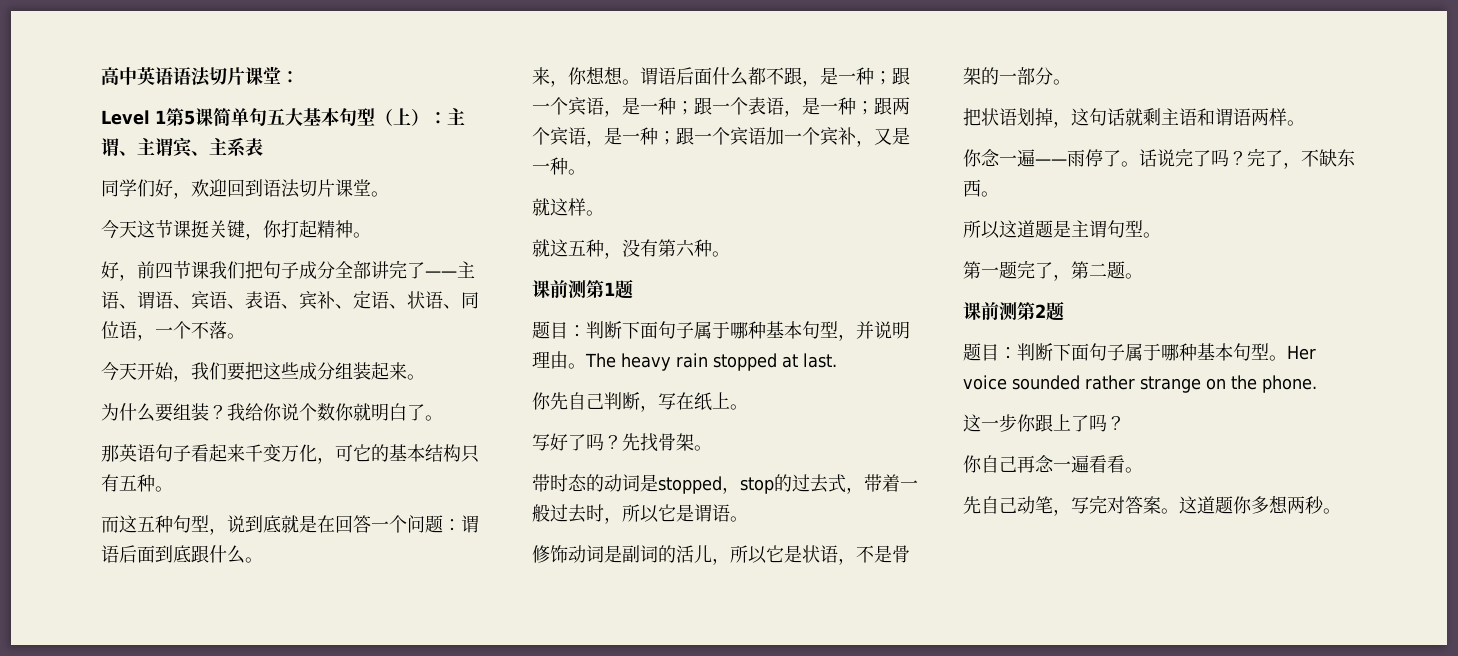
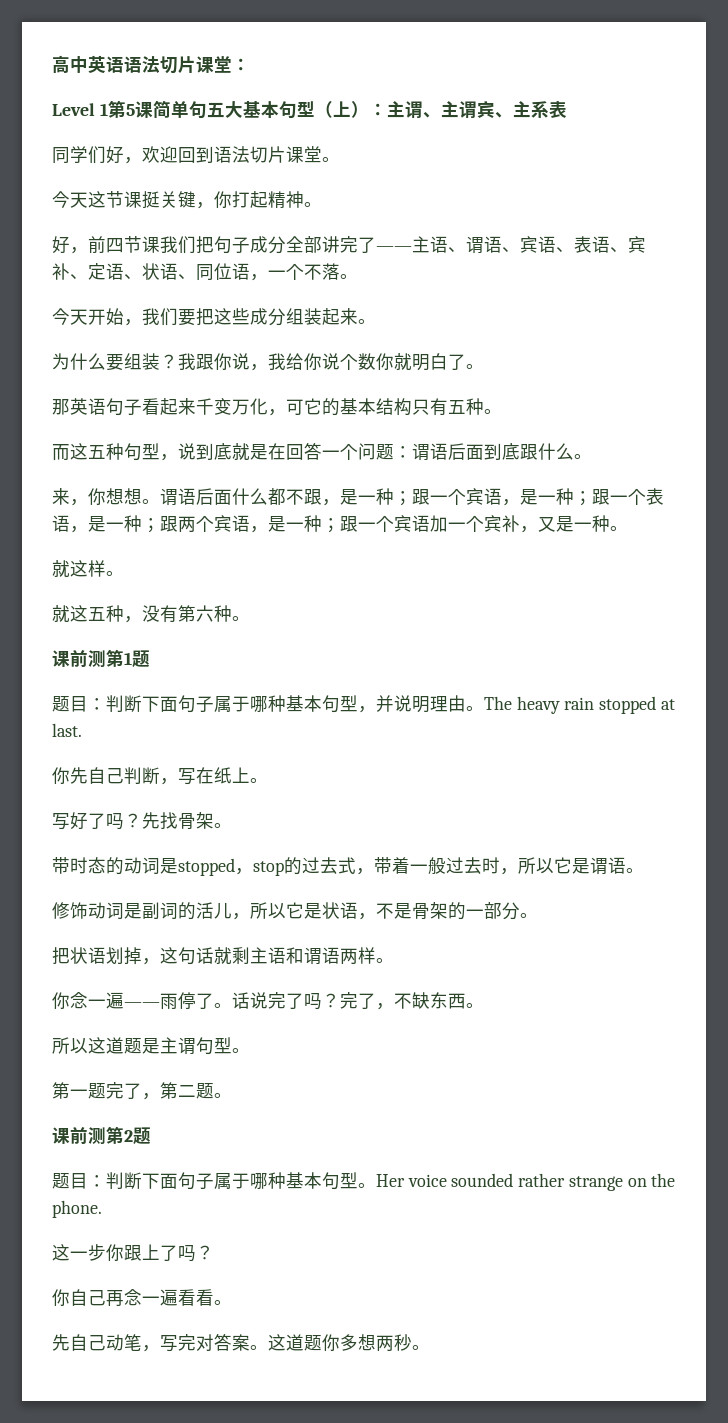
(245, 412) none -> [196,353,286,371] 跟你说，我

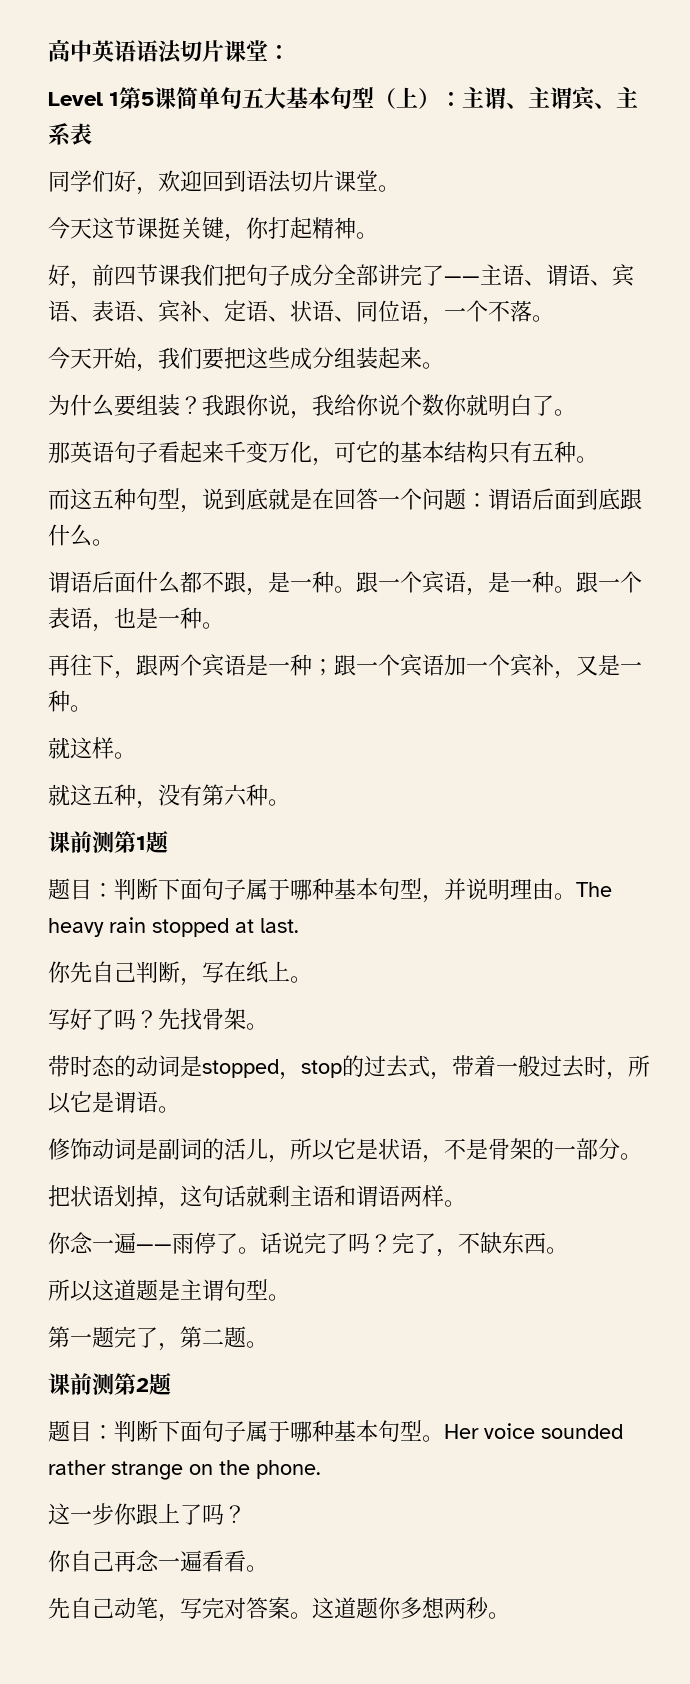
[52,488,160,506] 来，你想想。 -> (114, 542) none
[394,491,412,506] ； -> [334,586,356,593] 。
[574,491,592,506] ； -> [554,586,576,593] 。
[88,515,160,533] 是一种； -> [114,607,224,629] [48,654,136,679] 也是一种。 // 再往下，
[250,526,268,533] ， -> (246, 665) none

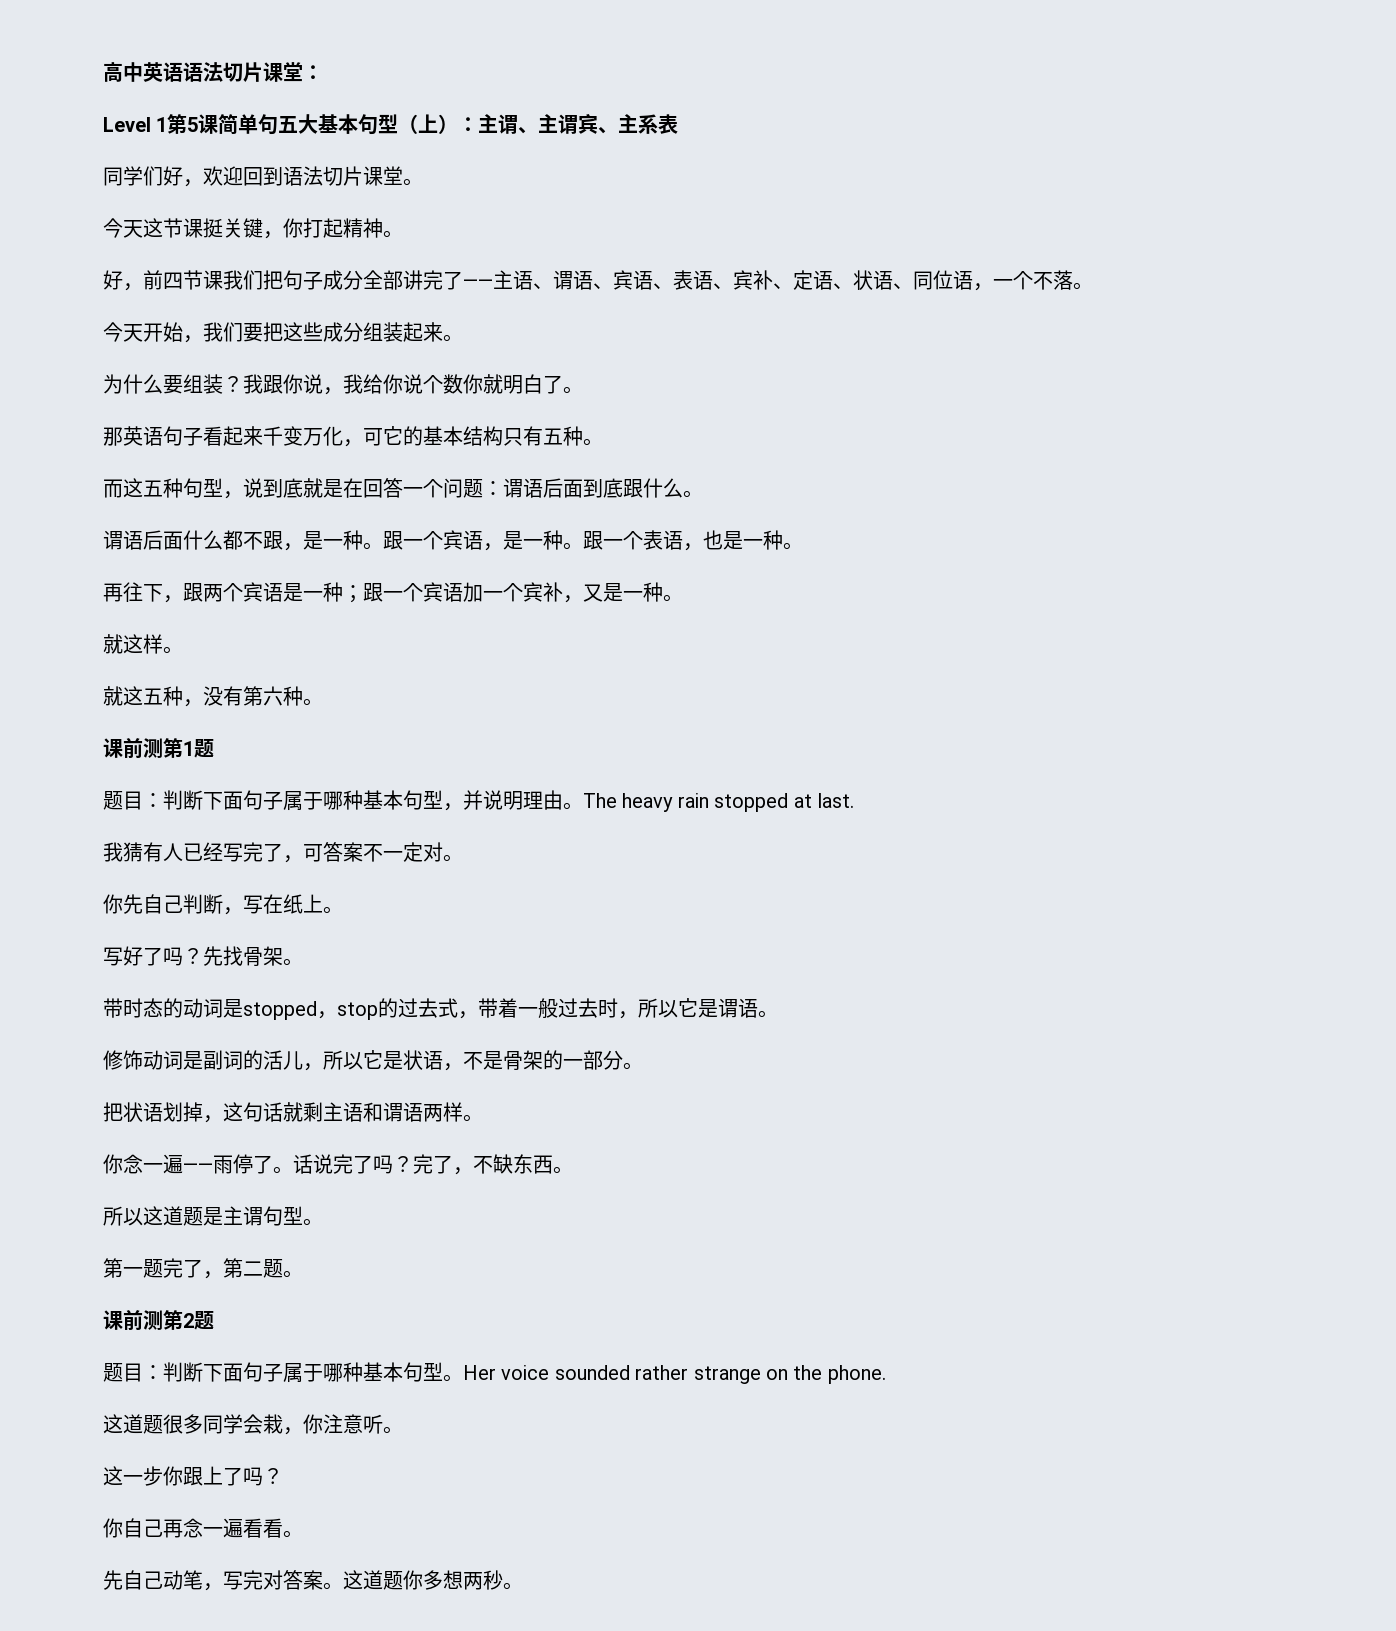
(299, 925) none -> [103,842,463,863] // 我猜有人已经写完了，可答案不一定对。
(321, 1469) none -> [103,1414,403,1435] // 这道题很多同学会栽，你注意听。

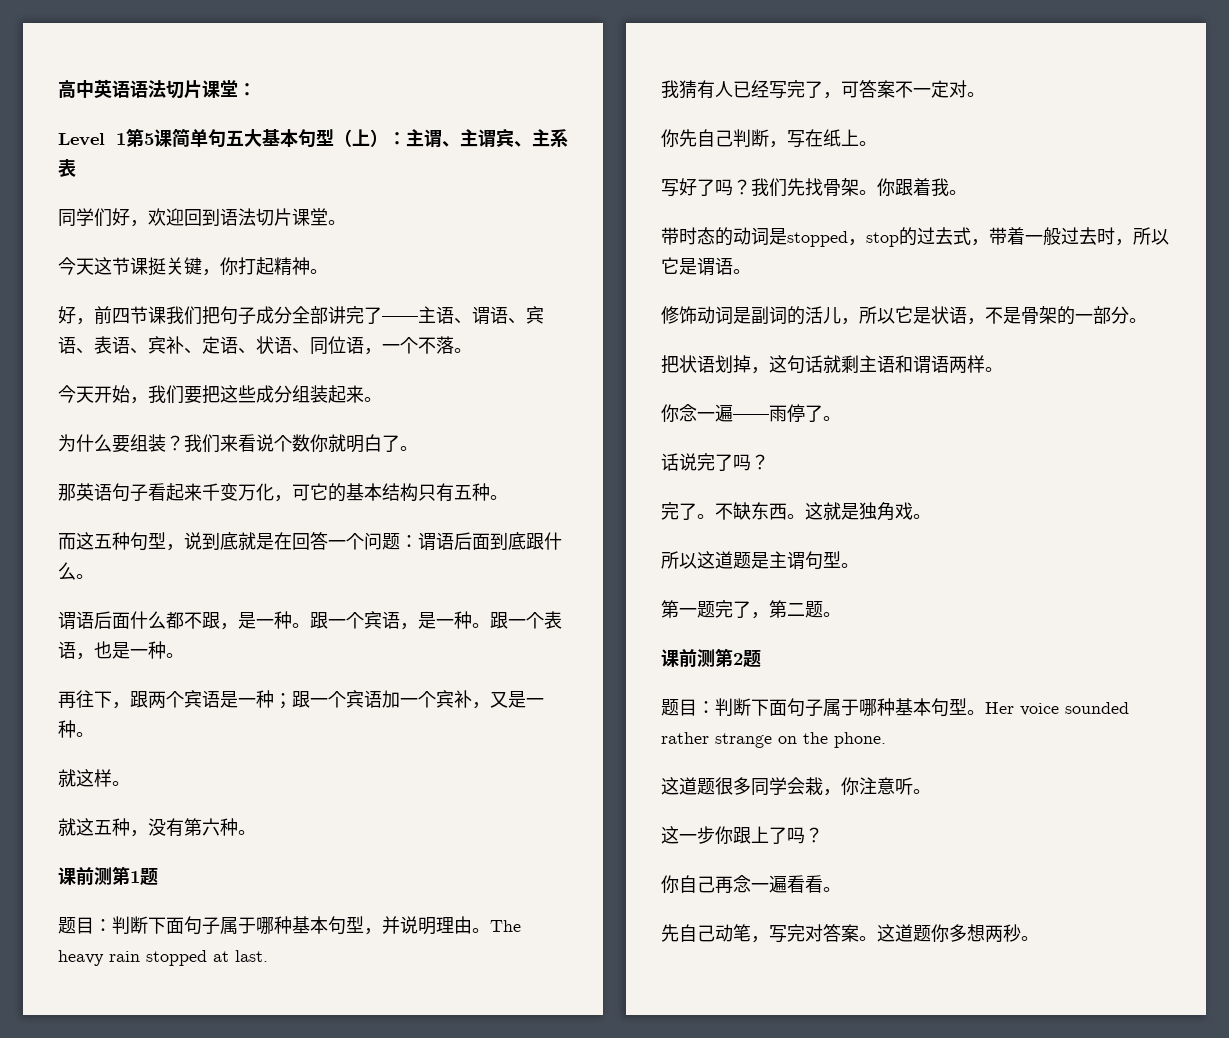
[263,374,403,395] 跟你说，我给你 -> [202,434,256,453] 们来看
(203, 956) none -> [751,178,787,197] 我们
(303, 962) none -> [877,178,967,196] 你跟着我。
(293, 1170) none -> (841, 418) //
[413,1154,473,1175] 完了， -> [661,502,715,520] // 完了。
(573, 1170) none -> [805,502,931,521] 这就是独角戏。

